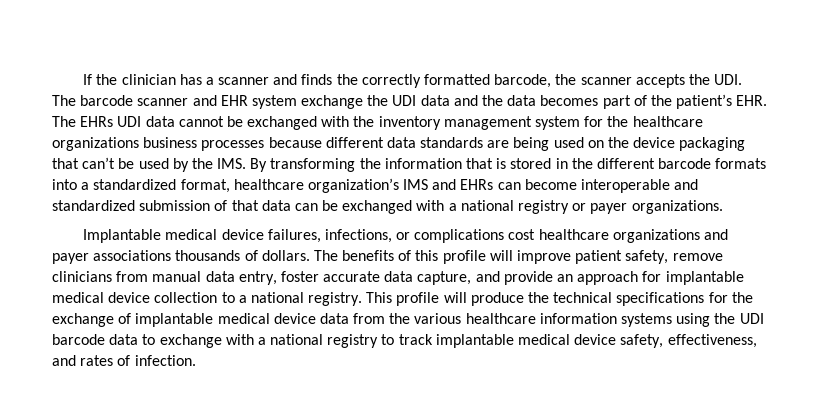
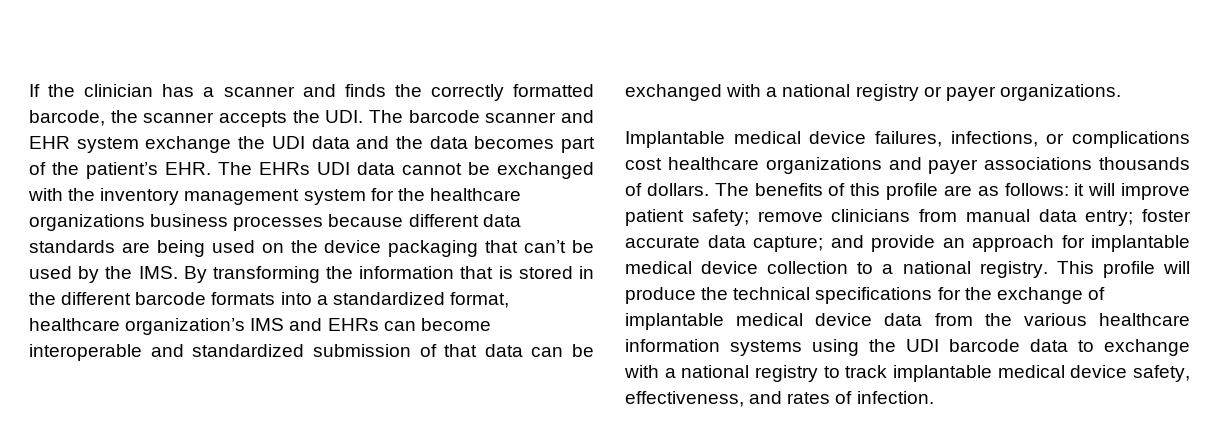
(486, 257) none -> [943,183,1085,196] are as follows: it
[625,250,669,264] safety, -> [691,209,749,226] safety;
[238,271,277,285] entry, -> [1085,210,1134,226] entry;
[417,271,472,285] capture, -> [753,236,823,252] capture;

